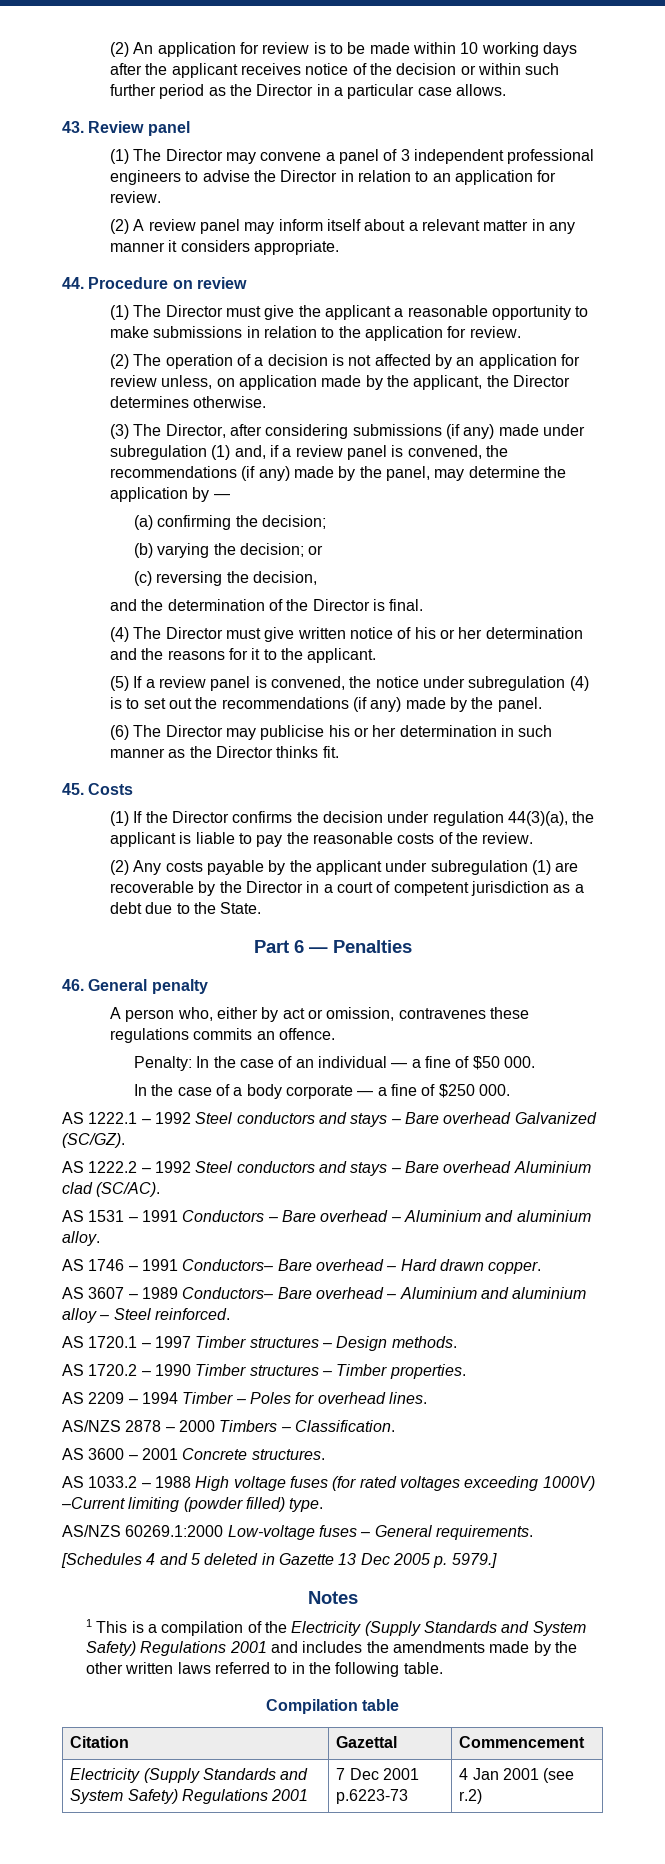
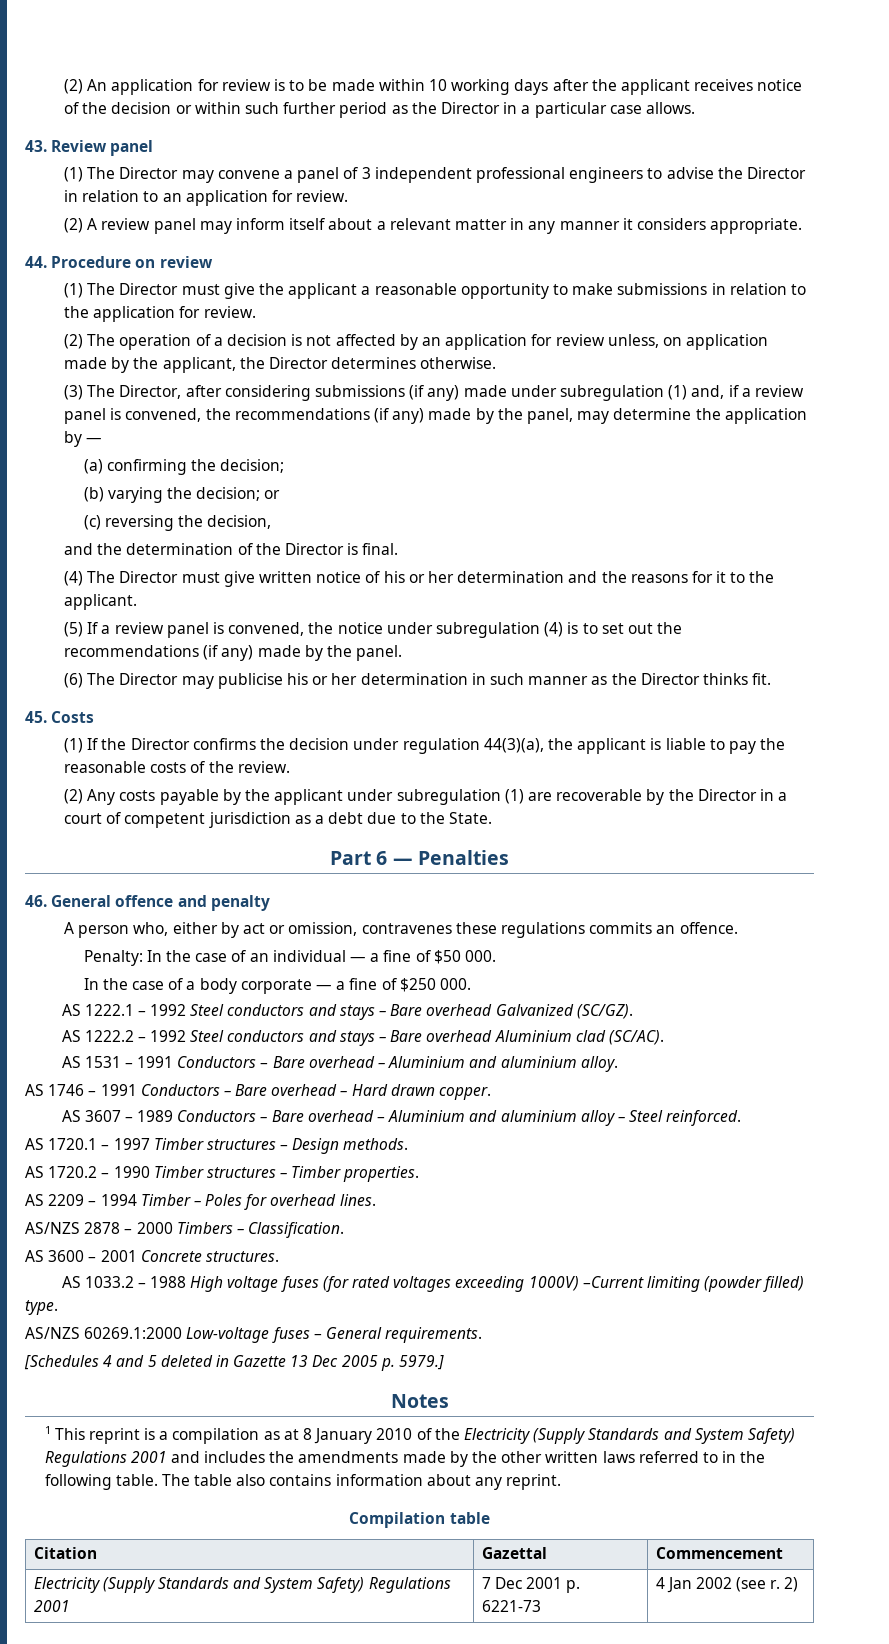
(148, 985) none -> [115,895,207,907] offence and
[182,1259,274,1271] Conductors– -> [140,1084,231,1096] Conductors –
[182,1287,274,1299] Conductors– -> [177,1110,268,1122] Conductors –
(128, 1627) none -> [88,1428,140,1444] reprint
(244, 1628) none -> [263,1428,413,1444] as at 8 January 2010
(443, 1668) none -> [161,1474,562,1490] The table also contains information about any reprint.
[336,1789,409,1804] p.6223-73 -> [566,1580,581,1593] [481,1600,541,1612] p. 6221-73
[502,1768,575,1783] [459,1789,483,1804] 2001 (see r.2) -> [695,1577,799,1592] 2002 (see r. 2)

